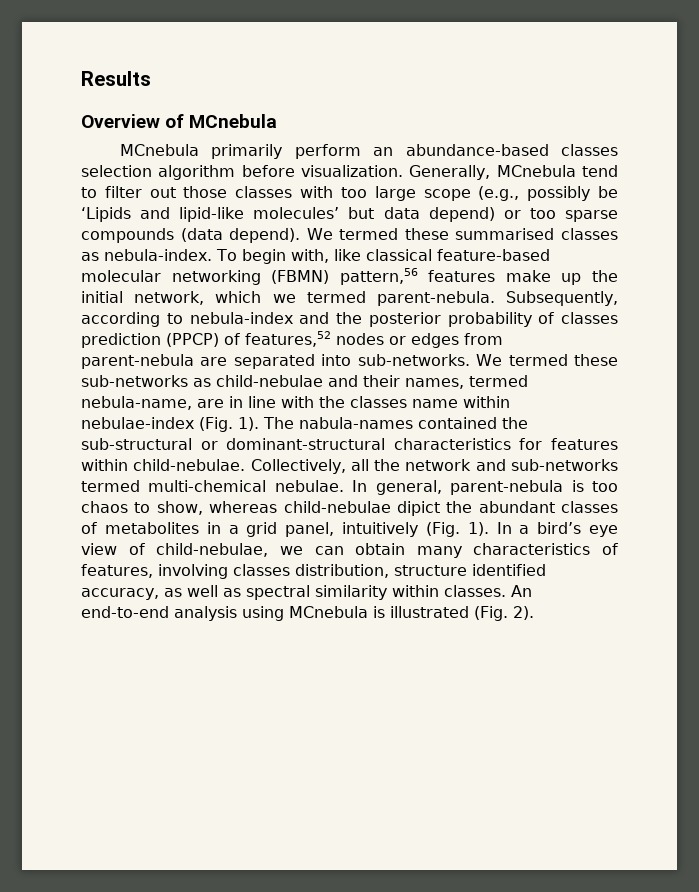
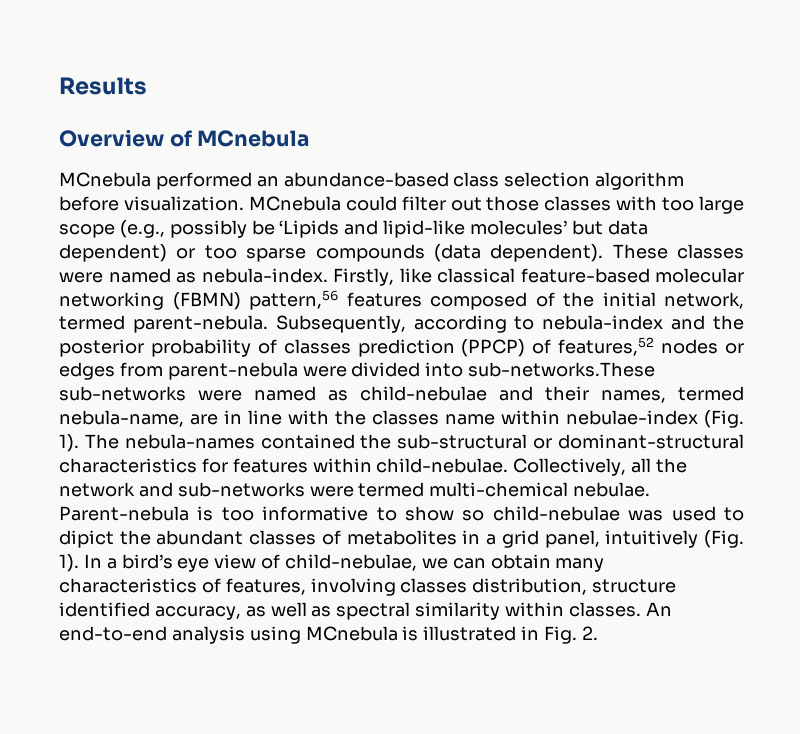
[211,144,361,159] primarily perform -> [155,172,252,190] performed
[561,144,618,156] classes -> [453,172,500,187] class
[409,165,618,180] [81,187,97,198] Generally, MCnebula tend to -> [248,196,397,211] MCnebula could
[428,207,495,222] depend) -> [59,244,167,262] dependent)
[229,228,618,243] [81,249,329,264] depend). We termed these summarised classes as nebula-index. To begin with, -> [490,244,744,262] [59,268,394,286] dependent). These classes were named as nebula-index. Firstly,
[505,270,582,285] make up -> [430,292,555,310] composed of
[215,291,296,303] which we -> (744, 300) none
[200,354,618,369] [81,375,188,387] are separated into sub-networks. We termed these sub-networks -> [302,362,656,377] [59,386,316,401] were divided into sub-networks.These sub-networks were named
[298,417,413,429] nabula-names -> [124,434,255,449] nebula-names
(618, 465) none -> [309,486,354,497] were
[352,480,619,495] [81,501,391,515] In general, parent-nebula is too chaos to show, whereas child-nebulae -> [59,506,744,521] Parent-nebula is too informative to show so child-nebulae was used to
[474,606,534,621] (Fig. 2). -> [521,626,598,644] in Fig. 2.

